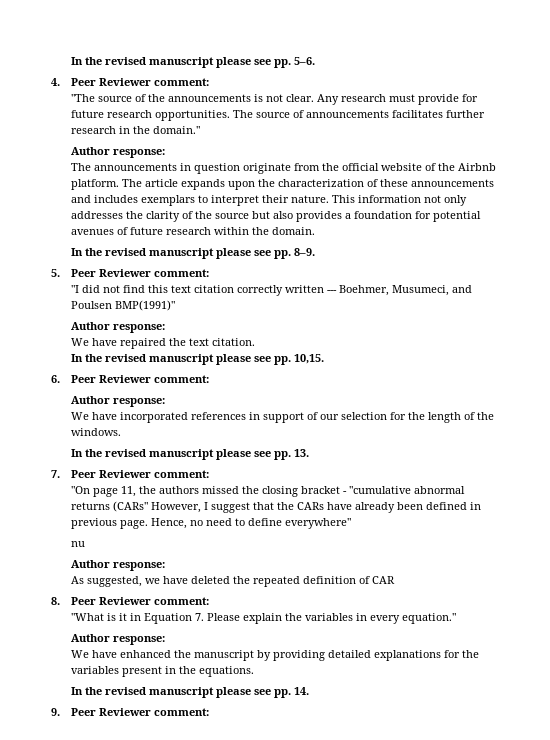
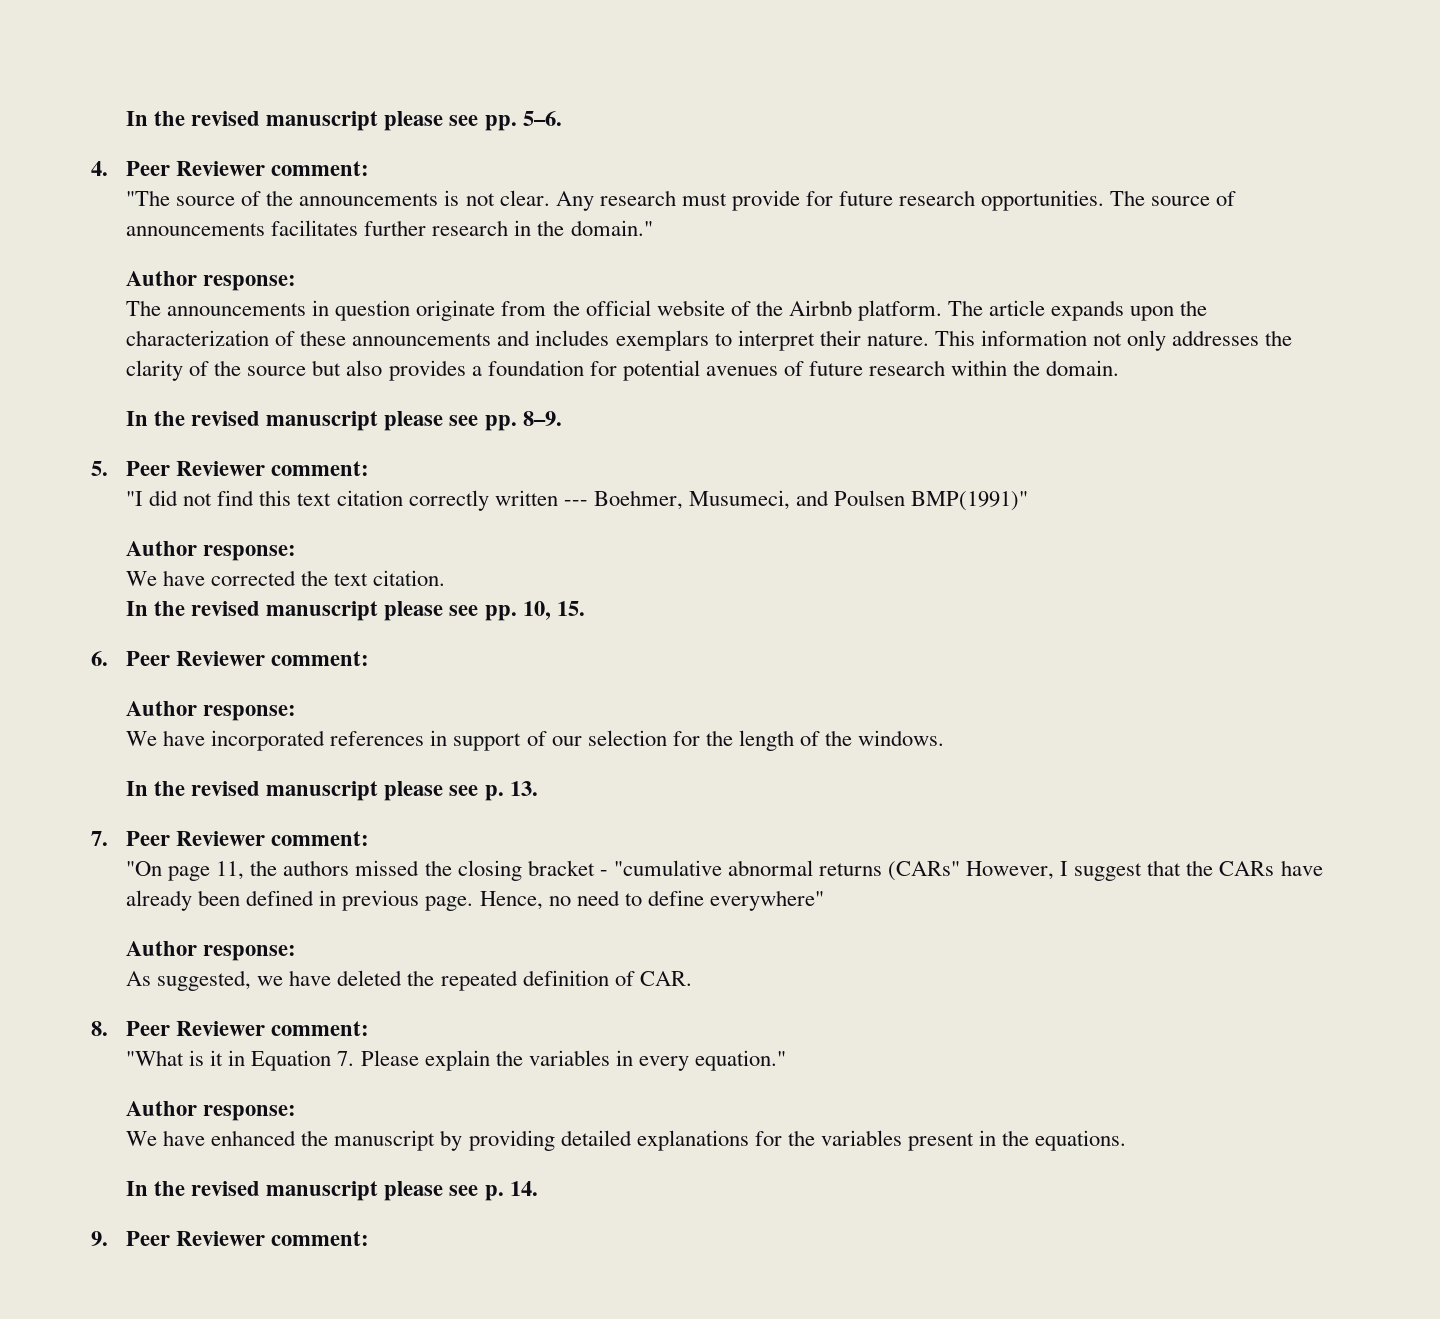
[120,338,167,349] repaired -> [211,570,297,586] corrected
[294,354,325,364] 10,15. -> [522,601,585,620] 10, 15.
[274,451,292,460] pp. -> [484,785,504,801] p.
[71,541,86,547] // nu -> (824, 900) none
[372,576,396,584] CAR -> [639,971,692,986] CAR.
[274,689,292,698] pp. -> [484,1185,504,1201] p.

